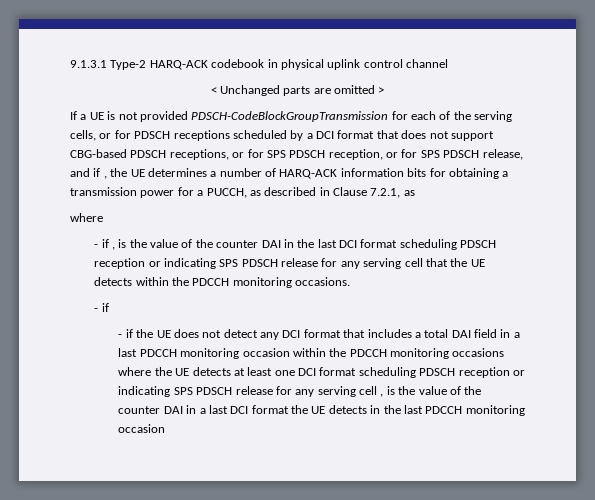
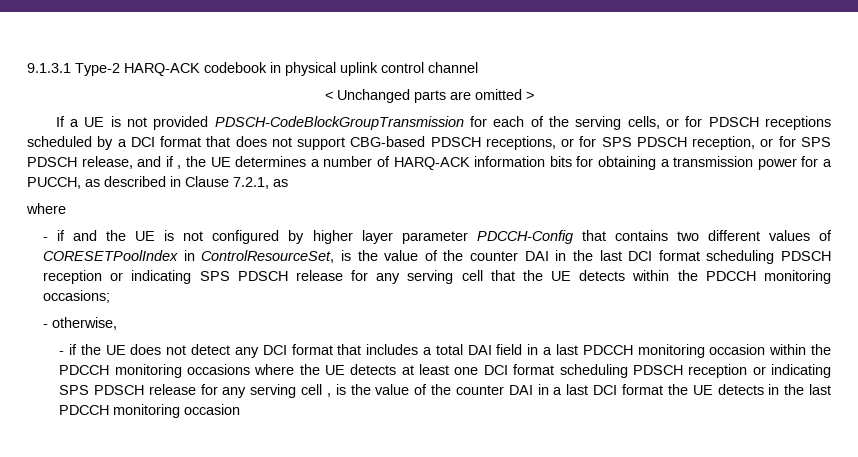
[111,247,115,250] , -> [73,230,833,244] [43,250,335,263] and the UE is not configured by higher layer parameter PDCCH-Config that contains two different values of CORESETPoolIndex in ControlResourceSet,
[295,277,351,286] [94,303,109,312] occasions. // - if -> [43,290,111,303] [43,317,118,330] occasions; // - otherwise,

